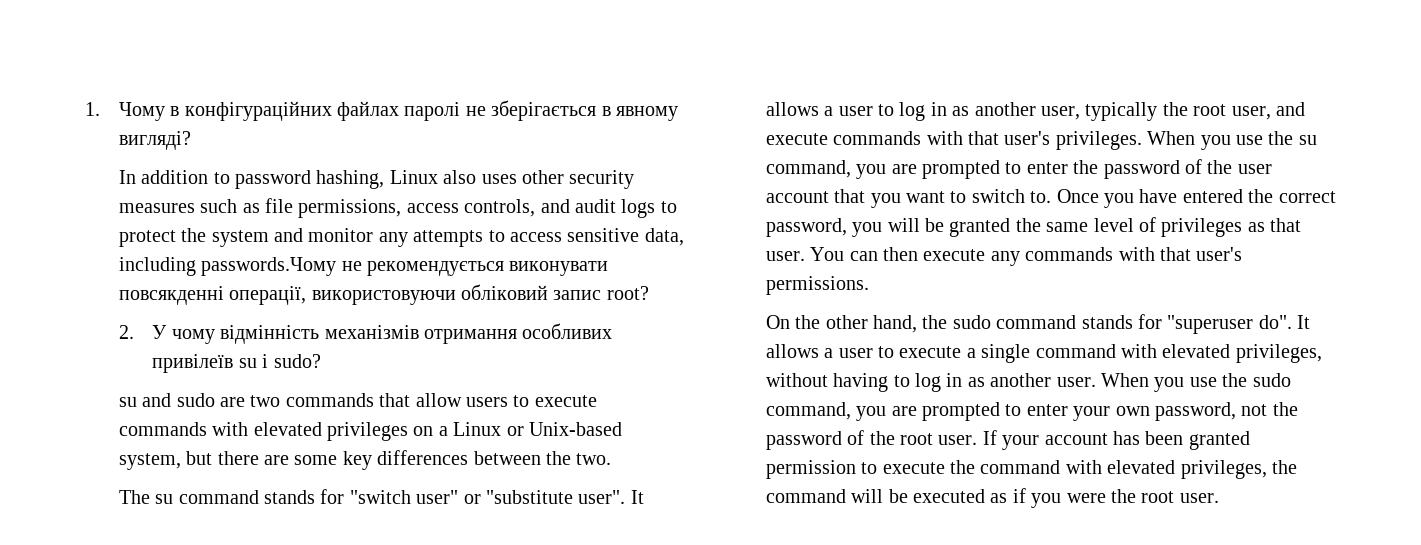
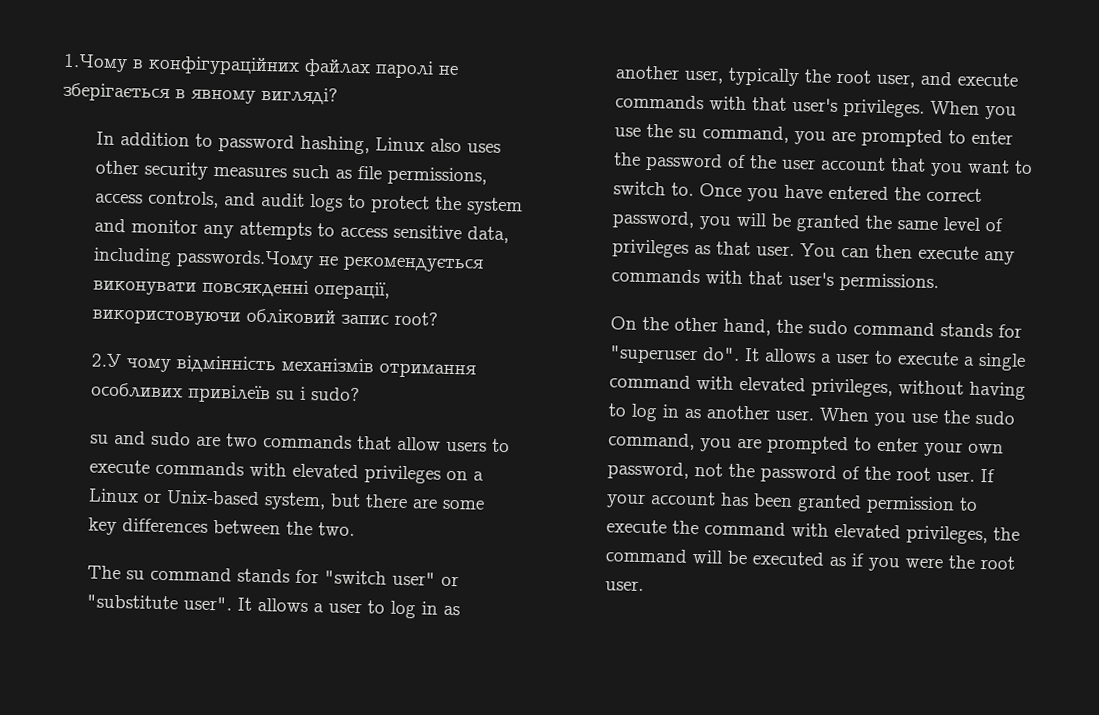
[85,102,165,121] 1. Чому -> [63,53,128,73] 1.Чому
[118,325,168,339] 2. У -> [91,353,122,368] 2.У

